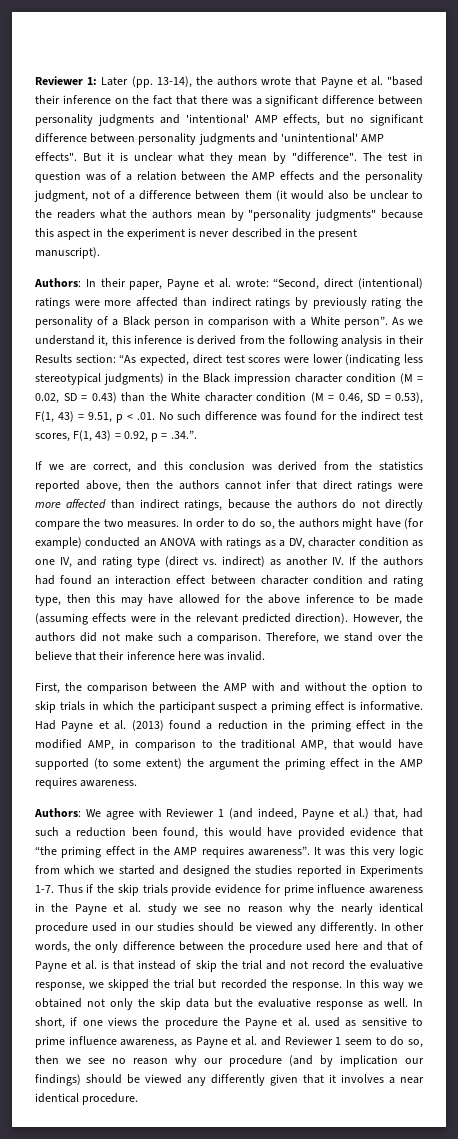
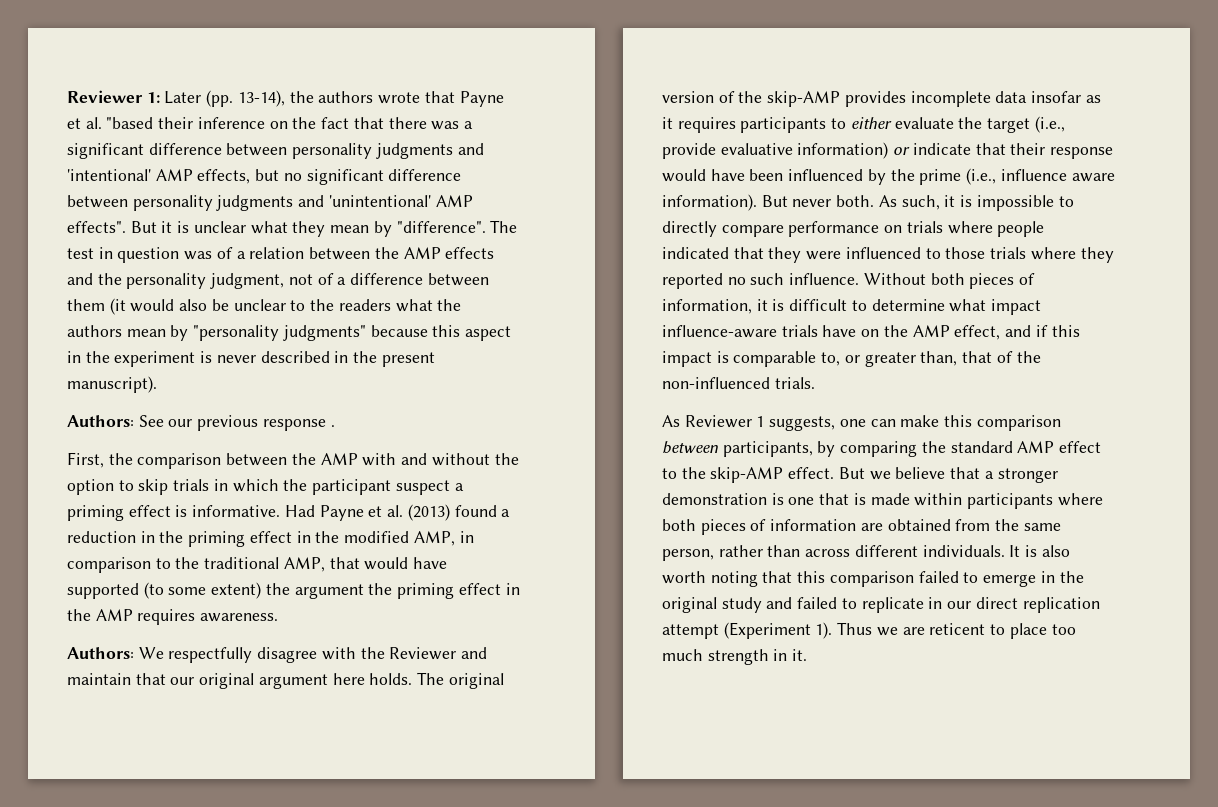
[85,278,424,290] [35,297,423,309] [35,316,424,328] [35,335,424,347] [35,354,423,366] [35,373,423,385] [35,392,423,404] [35,411,423,423] [35,430,197,442] [35,461,423,473] [35,480,423,492] [35,499,424,511] [35,518,424,530] [35,537,423,549] [35,556,423,568] [35,575,423,587] [35,594,423,606] [35,613,423,625] [35,632,424,644] [35,651,266,661] In their paper, Payne et al. wrote: “Second, direct (intentional) ratings were more affected than indirect ratings by previously rating the personality of a Black person in comparison with a White person”. As we understand it, this inference is derived from the following analysis in their Results section: “As expected, direct test scores were lower (indicating less stereotypical judgments) in the Black impression character condition (M = 0.02, SD = 0.43) than the White character condition (M = 0.46, SD = 0.53), F(1, 43) = 9.51, p < .01. No such difference was found for the indirect test scores, F(1, 43) = 0.92, p = .34.”. // If we are correct, and this conclusion was derived from the statistics reported above, then the authors cannot infer that direct ratings were more affected than indirect ratings, because the authors do not directly compare the two measures. In order to do so, the authors might have (for example) conducted an ANOVA with ratings as a DV, character condition as one IV, and rating type (direct vs. indirect) as another IV. If the authors had found an interaction effect between character condition and rating type, then this may have allowed for the above inference to be made (assuming effects were in the relevant predicted direction). However, the authors did not make such a comparison. Therefore, we stand over the believe that their inference here was invalid. -> [138,415,335,431] See our previous response .
[105,808,423,820] [35,827,423,839] [35,846,424,858] [35,865,423,877] [35,884,423,896] [35,903,424,915] [35,922,424,934] [35,941,424,953] [35,960,423,972] [35,979,423,991] [35,998,424,1010] [35,1017,424,1029] [35,1036,423,1048] [35,1055,424,1067] [35,1074,424,1086] [35,1093,139,1105] agree with Reviewer 1 (and indeed, Payne et al.) that, had such a reduction been found, this would have provided evidence that “the priming effect in the AMP requires awareness”. It was this very logic from which we started and designed the studies reported in Experiments 1-7. Thus if the skip trials provide evidence for prime influence awareness in the Payne et al. study we see no reason why the nearly identical procedure used in our studies should be viewed any differently. In other words, the only difference between the procedure used here and that of Payne et al. is that instead of skip the trial and not record the evaluative response, we skipped the trial but recorded the response. In this way we obtained not only the skip data but the evaluative response as well. In short, if one views the procedure the Payne et al. used as sensitive to prime influence awareness, as Payne et al. and Reviewer 1 seem to do so, then we see no reason why our procedure (and by implication our findings) should be viewed any differently given that it involves a near identical procedure. -> [168,647,488,663] [67,672,504,689] [662,91,1101,107] [662,116,1065,133] [662,142,1114,159] [662,168,1115,185] [662,194,1074,211] [662,221,1045,237] [662,247,1114,263] [662,273,1036,289] [662,299,1042,315] [662,325,1080,340] [662,351,1041,367] [662,377,815,389] [662,415,1061,431] [662,441,1102,457] [662,467,1058,483] [662,493,1103,509] [662,519,1061,535] [662,545,1070,561] [662,571,1084,587] [662,597,1100,613] [662,622,1076,639] [662,649,808,665] respectfully disagree with the Reviewer and maintain that our original argument here holds. The original version of the skip-AMP provides incomplete data insofar as it requires participants to either evaluate the target (i.e., provide evaluative information) or indicate that their response would have been influenced by the prime (i.e., influence aware information). But never both. As such, it is impossible to directly compare performance on trials where people indicated that they were influenced to those trials where they reported no such influence. Without both pieces of information, it is difficult to determine what impact influence-aware trials have on the AMP effect, and if this impact is comparable to, or greater than, that of the non-influenced trials. // As Reviewer 1 suggests, one can make this comparison between participants, by comparing the standard AMP effect to the skip-AMP effect. But we believe that a stronger demonstration is one that is made within participants where both pieces of information are obtained from the same person, rather than across different individuals. It is also worth noting that this comparison failed to emerge in the original study and failed to replicate in our direct replication attempt (Experiment 1). Thus we are reticent to place too much strength in it.

